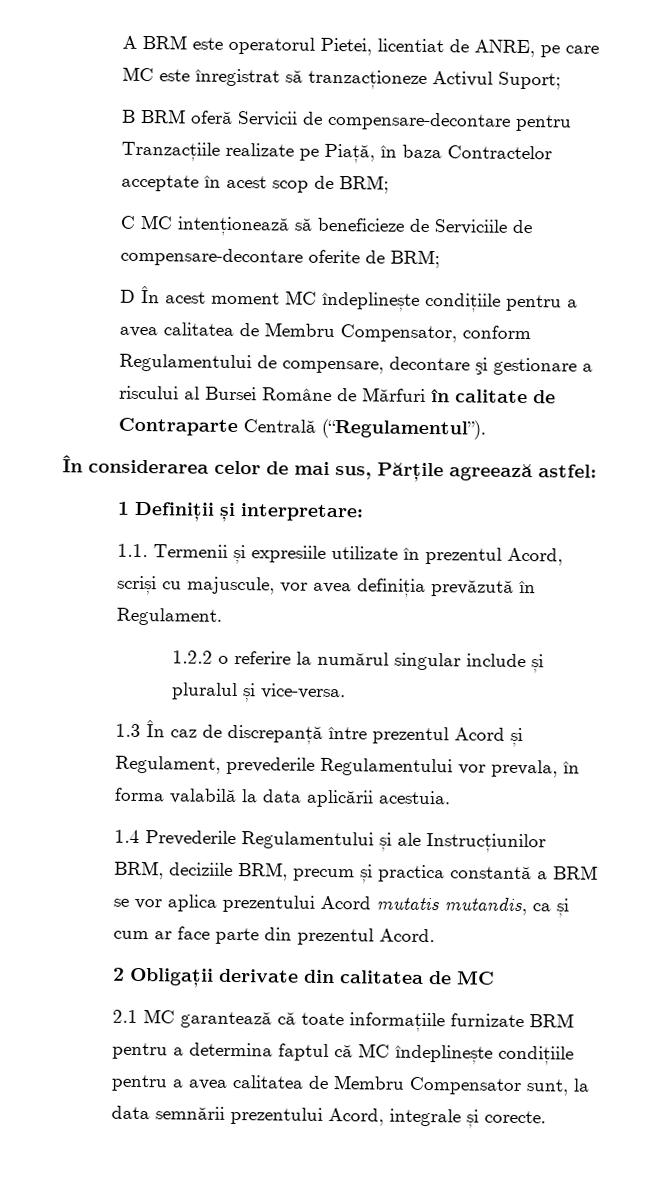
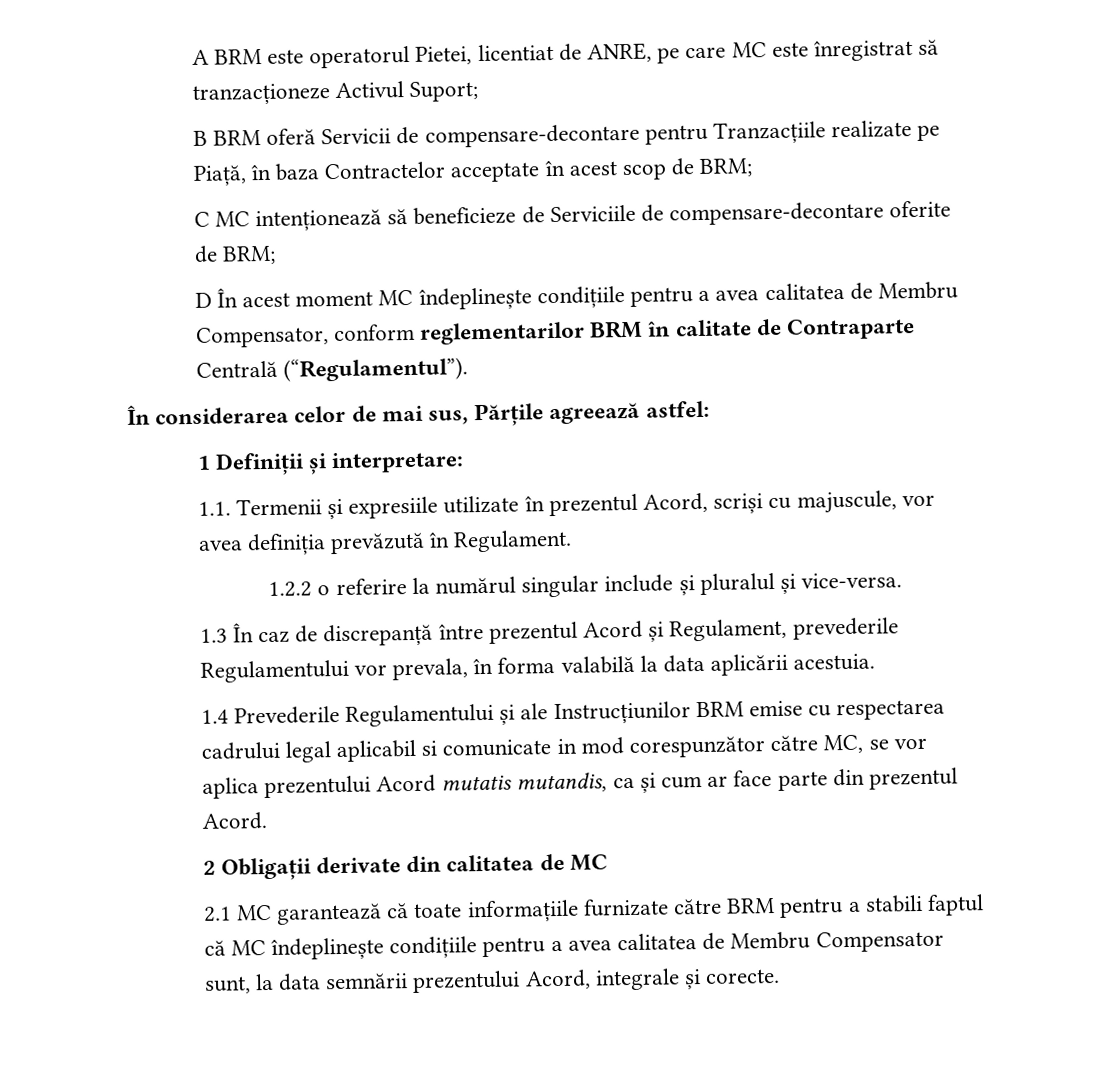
[118,353,593,376] [118,385,426,402] Regulamentului de compensare, decontare şi gestionare a riscului al Bursei Române de Mărfuri -> [419,320,644,345] reglementarilor BRM
[113,860,598,884] BRM, deciziile BRM, precum și practica constantă a BRM -> [695,699,946,721] [200,734,864,763] BRM emise cu respectarea cadrului legal aplicabil si comunicate in mod corespunzător către MC,
(524, 1020) none -> [673,898,723,915] către
[188,1042,273,1057] determina -> [864,894,923,913] stabili

